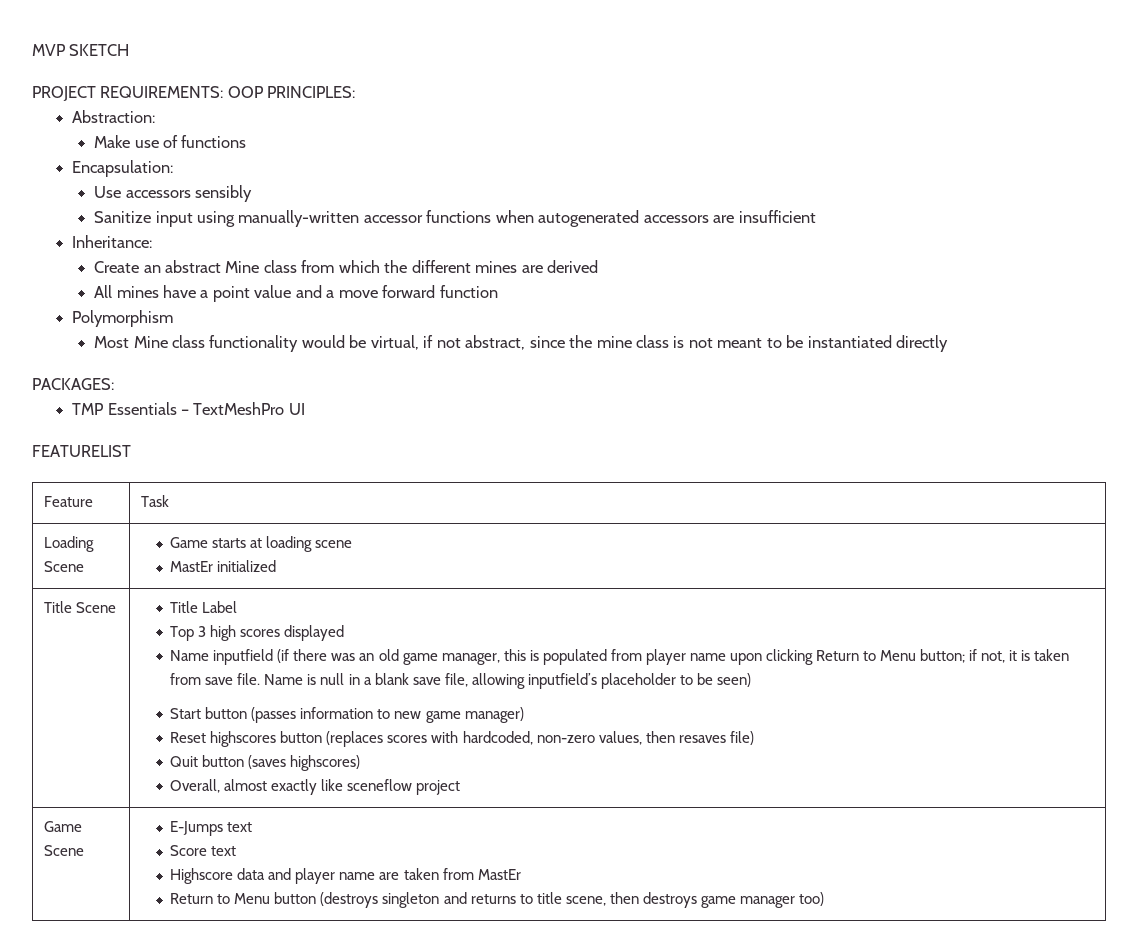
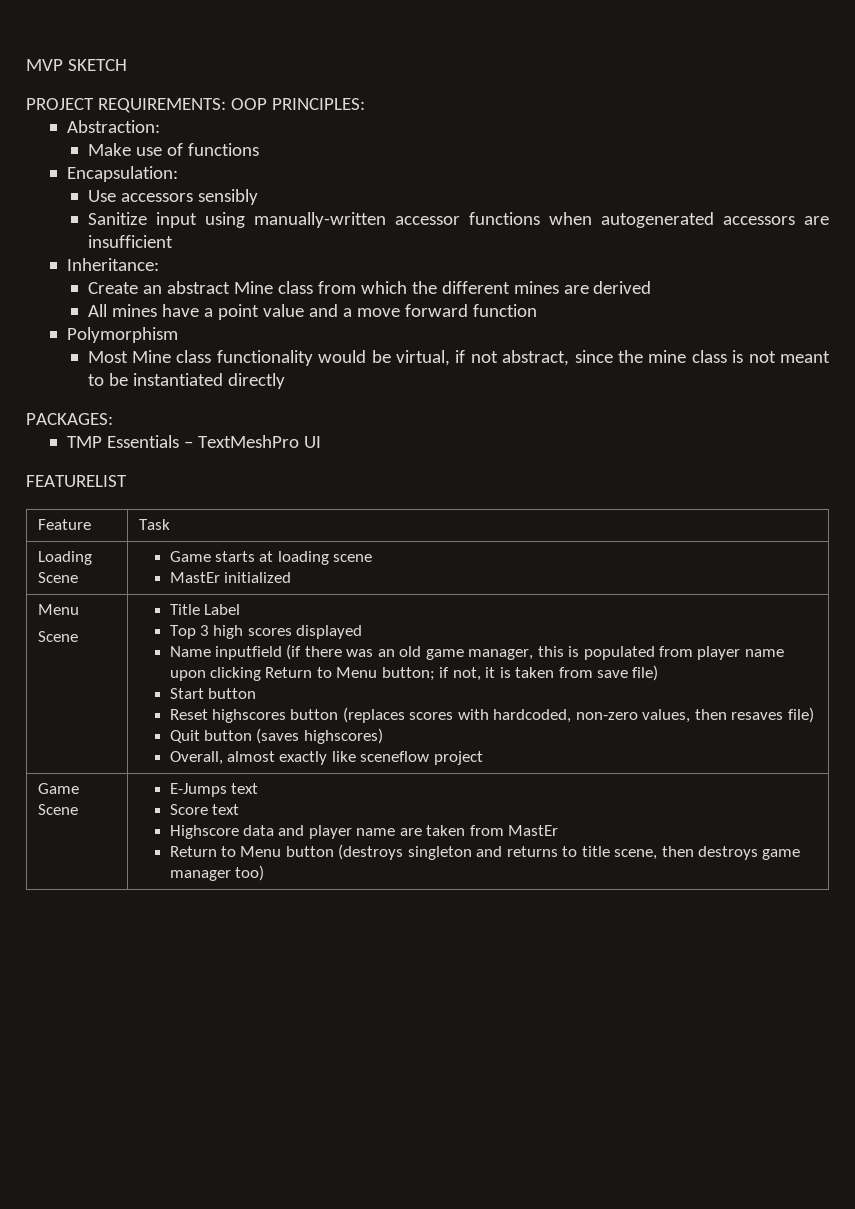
[43,601,72,613] Title -> [38,604,80,615] Menu //
[237,673,751,689] [170,707,524,723] file. Name is null in a blank save file, allowing inputfield’s placeholder to be seen) // Start button (passes information to new game manager) -> [632,665,659,681] [169,688,256,699] file) // Start button

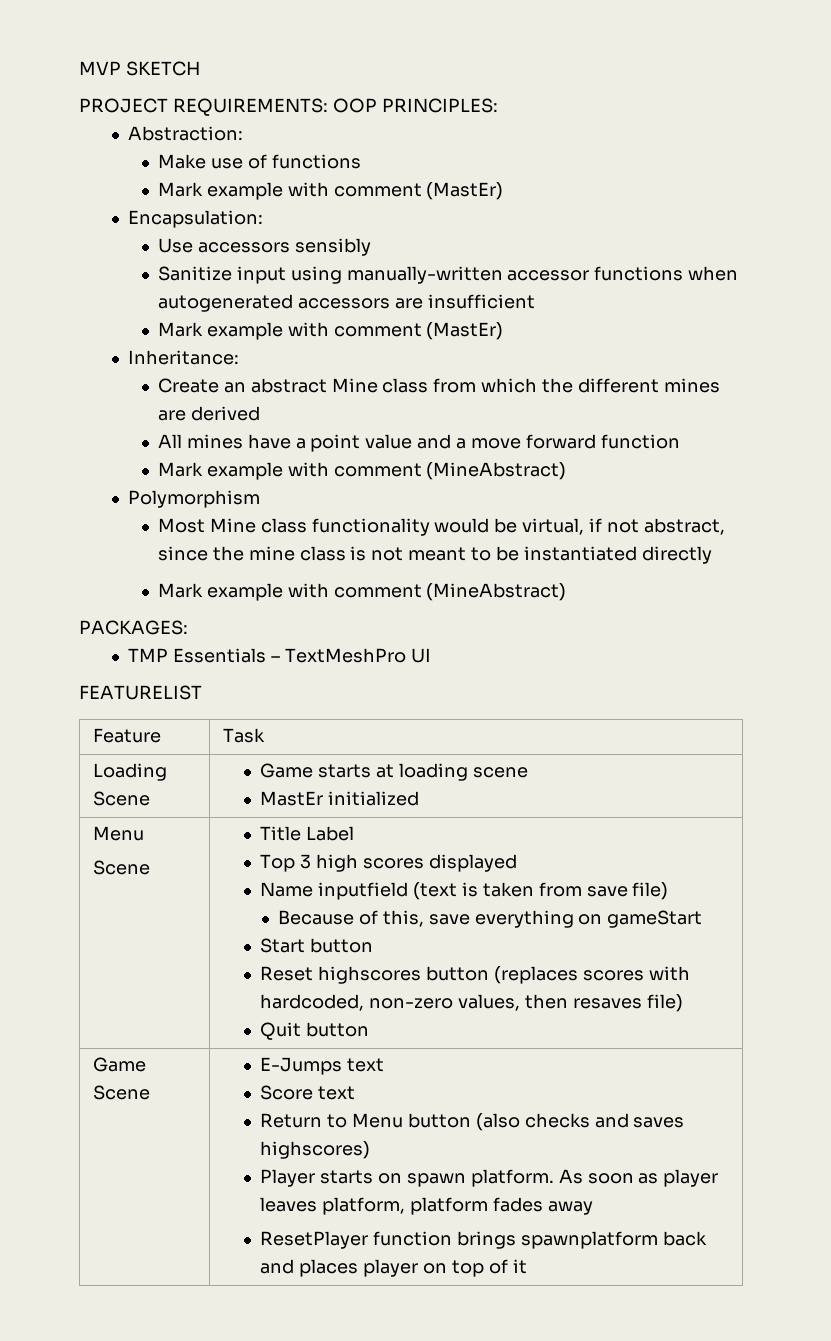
(259, 149) none -> [157,182,504,200] // Mark example with comment (MastEr)
(173, 241) none -> [157,322,504,340] // Mark example with comment (MastEr)
(537, 310) none -> [157,462,567,480] // Mark example with comment (MineAbstract)
(285, 381) none -> [157,583,567,601] // Mark example with comment (MineAbstract)
[286,644,784,660] [169,667,496,681] (if there was an old game manager, this is populated from player name upon clicking Return to Menu button; if not, it -> [413,882,458,900] (text
(659, 673) none -> [278,910,703,928] // Because of this, save everything on gameStart
[256,728,383,744] [169,751,483,765] (saves highscores) // Overall, almost exactly like sceneflow project -> (370, 1029) none
[169,825,559,839] [169,844,801,860] [169,865,264,881] Highscore data and player name are taken from MastEr // Return to Menu button (destroys singleton and returns to title scene, then destroys game manager too) -> [260,1113,685,1131] [260,1141,371,1159] [260,1169,719,1187] [260,1197,593,1215] [260,1231,707,1249] [260,1259,527,1277] Return to Menu button (also checks and saves highscores) // Player starts on spawn platform. As soon as player leaves platform, platform fades away // ResetPlayer function brings spawnplatform back and places player on top of it

